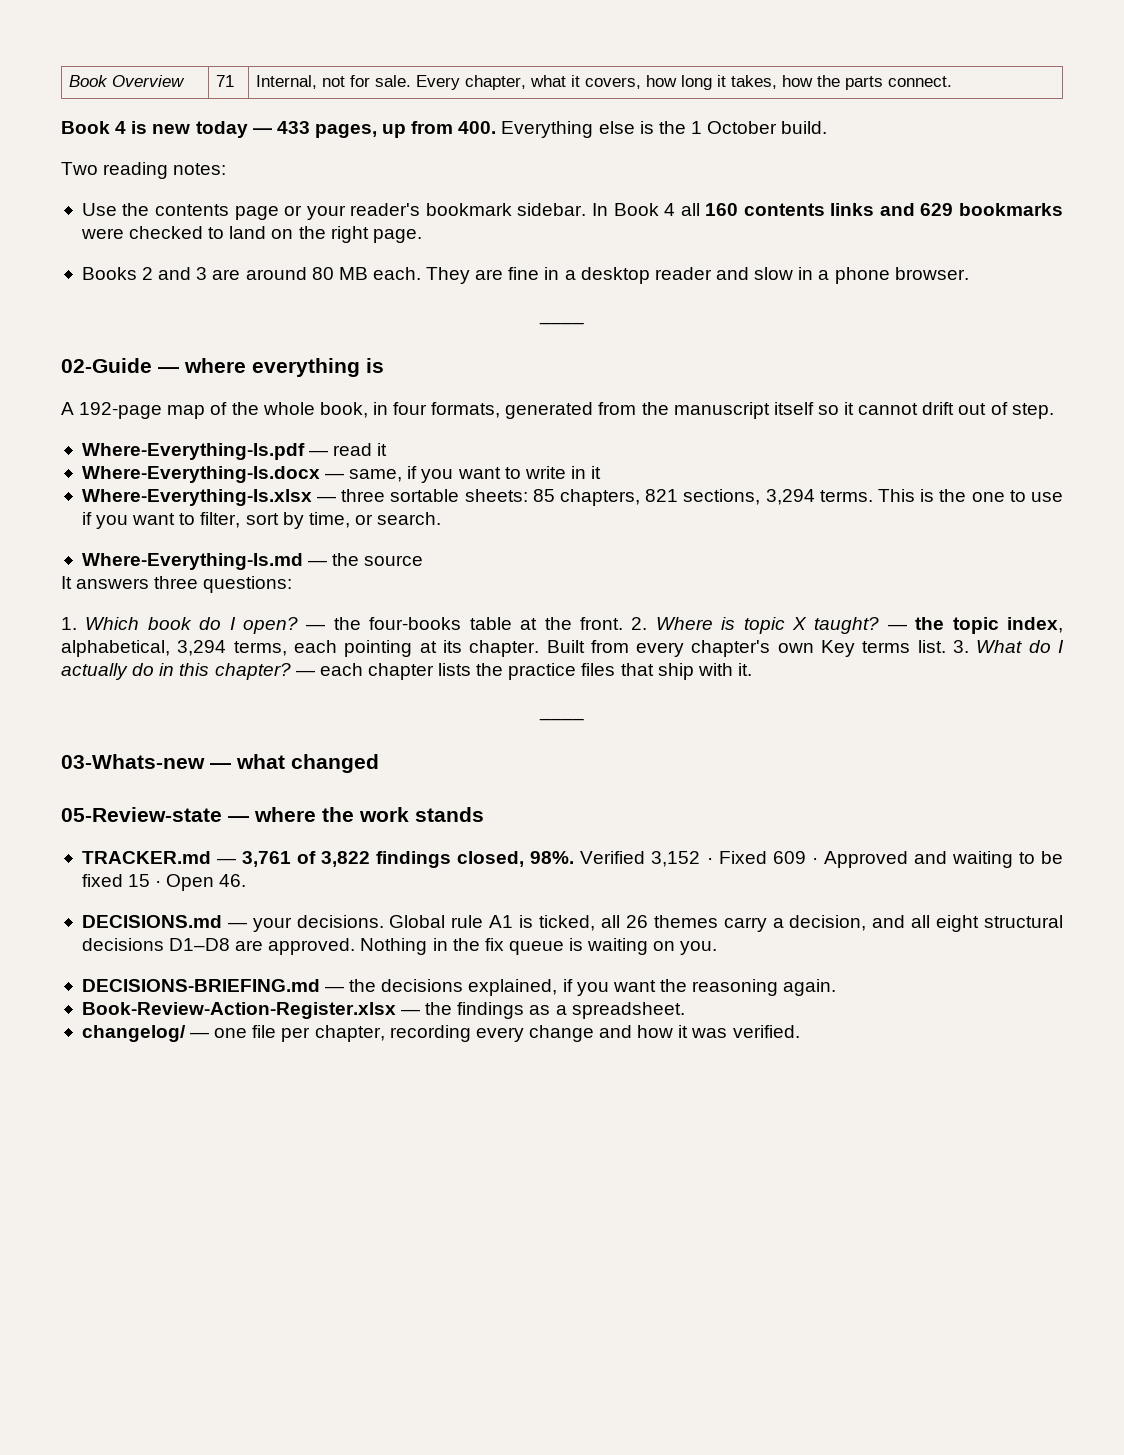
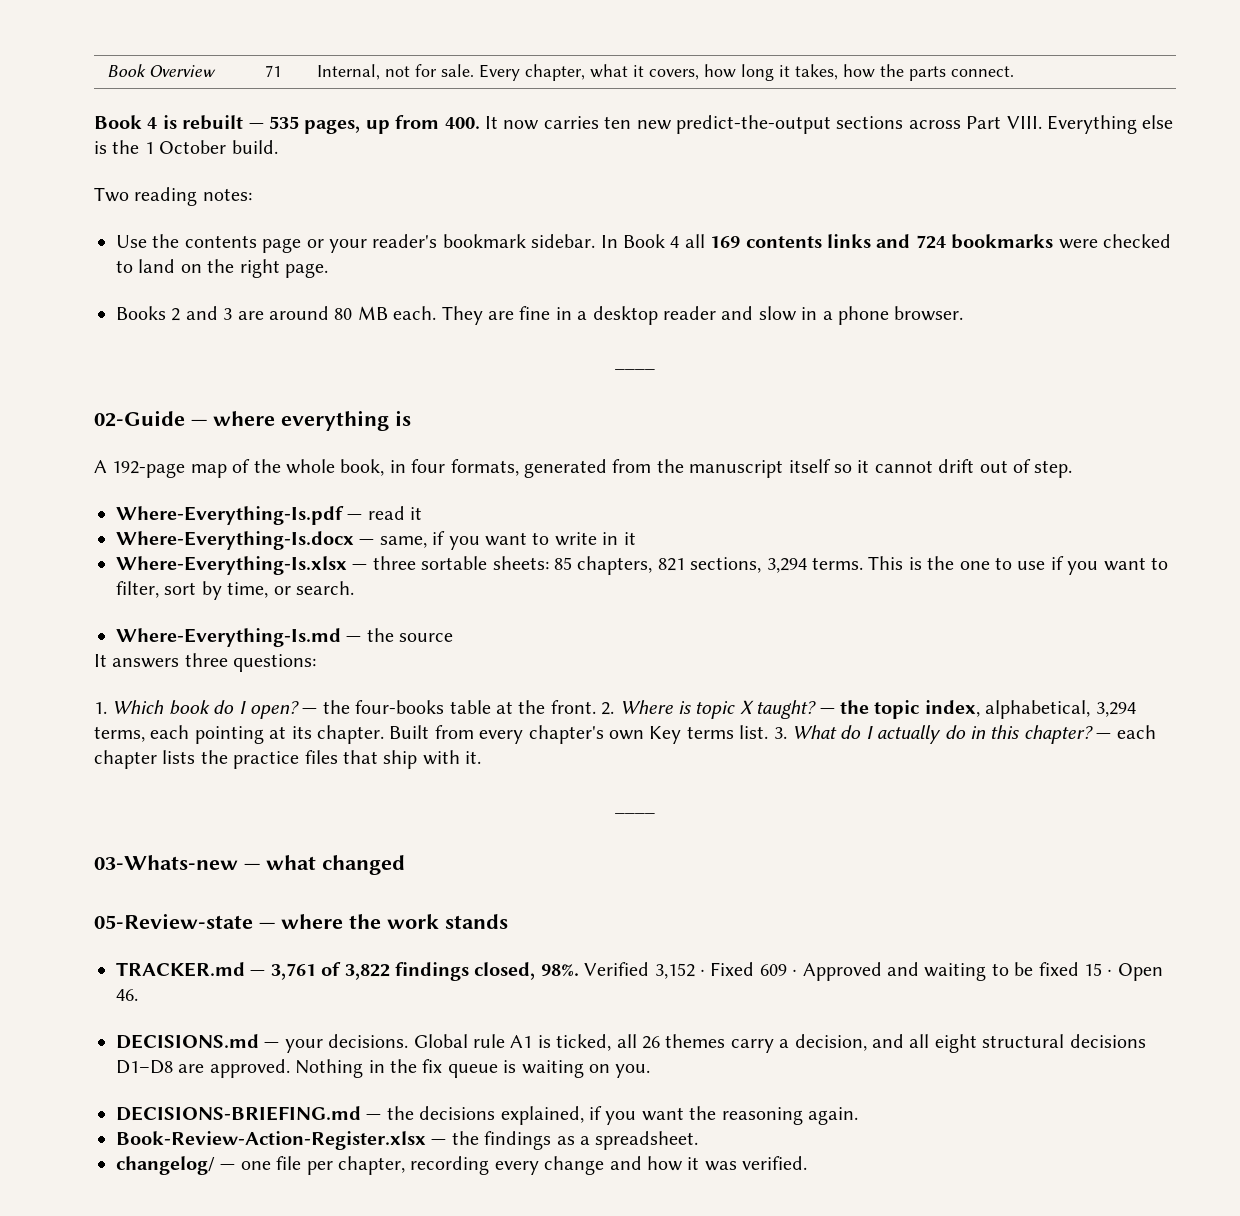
[152,121,497,138] new today — 433 pages, up from 400. -> [182,115,1042,134] rebuilt — 535 pages, up from 400. It now carries ten new predict-the-output sections across Part VIII.
[705,203,739,216] 160 -> [710,236,741,248] 169
[920,203,954,216] 629 -> [915,235,946,249] 724

